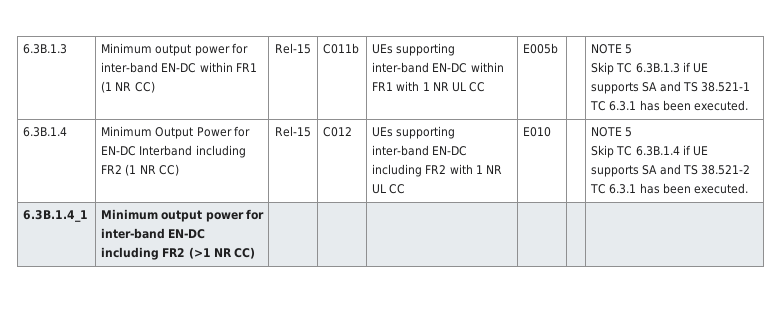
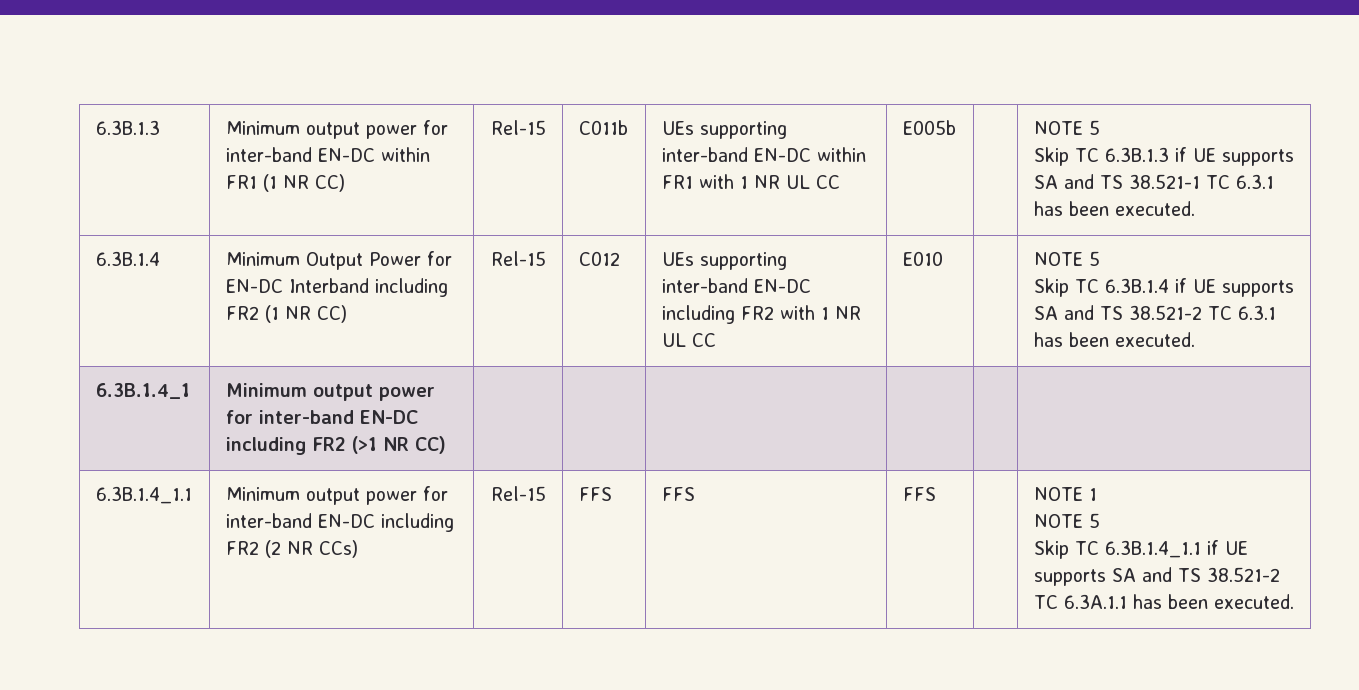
(256, 253) none -> [95,486,192,504] [225,486,448,505] [225,513,454,532] [225,540,358,558] [490,486,546,501] [578,487,612,501] [661,487,695,501] [902,487,936,501] [1033,487,1097,501] [1033,513,1100,528] [1033,540,1248,559] [1033,567,1280,586] [1033,594,1294,609] // 6.3B.1.4_1.1 | Minimum output power for inter-band EN-DC including FR2 (2 NR CCs) | Rel-15 | FFS | FFS | FFS | | NOTE 1 // NOTE 5 // Skip TC 6.3B.1.4_1.1 if UE supports SA and TS 38.521-2 TC 6.3A.1.1 has been executed.

